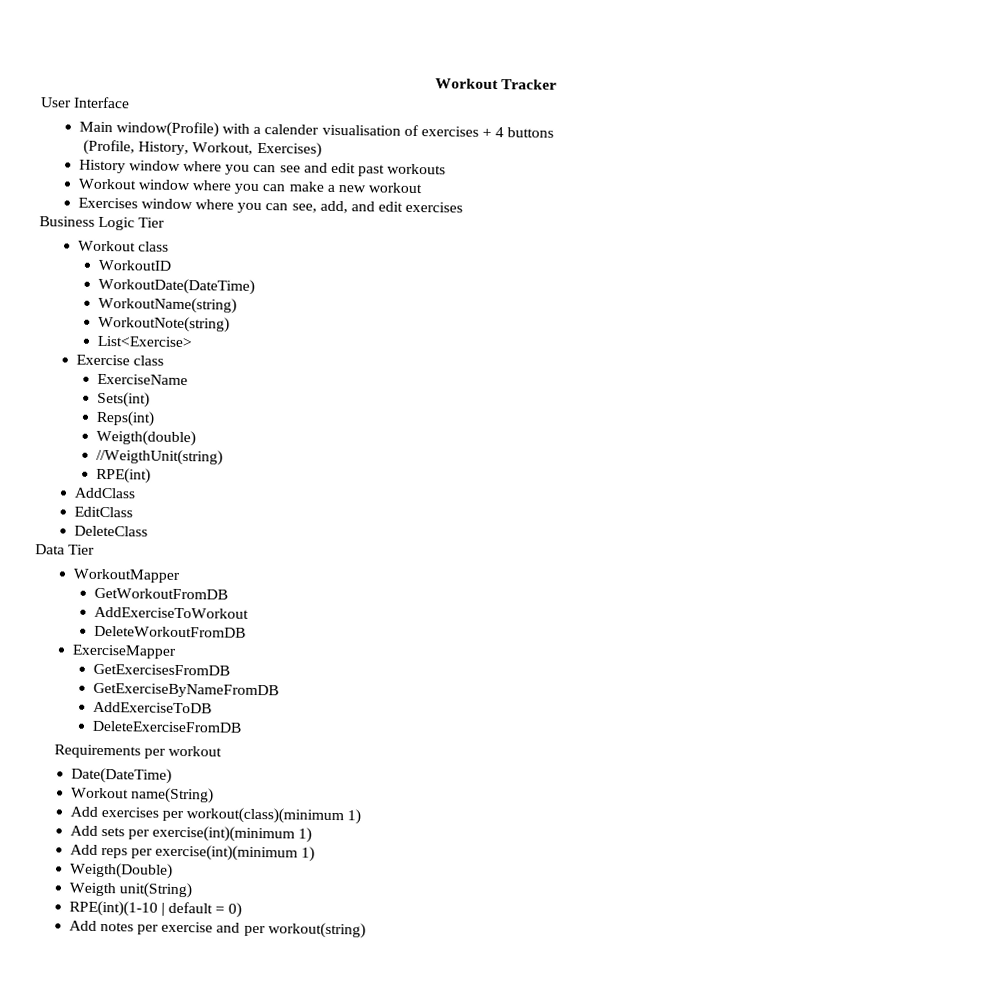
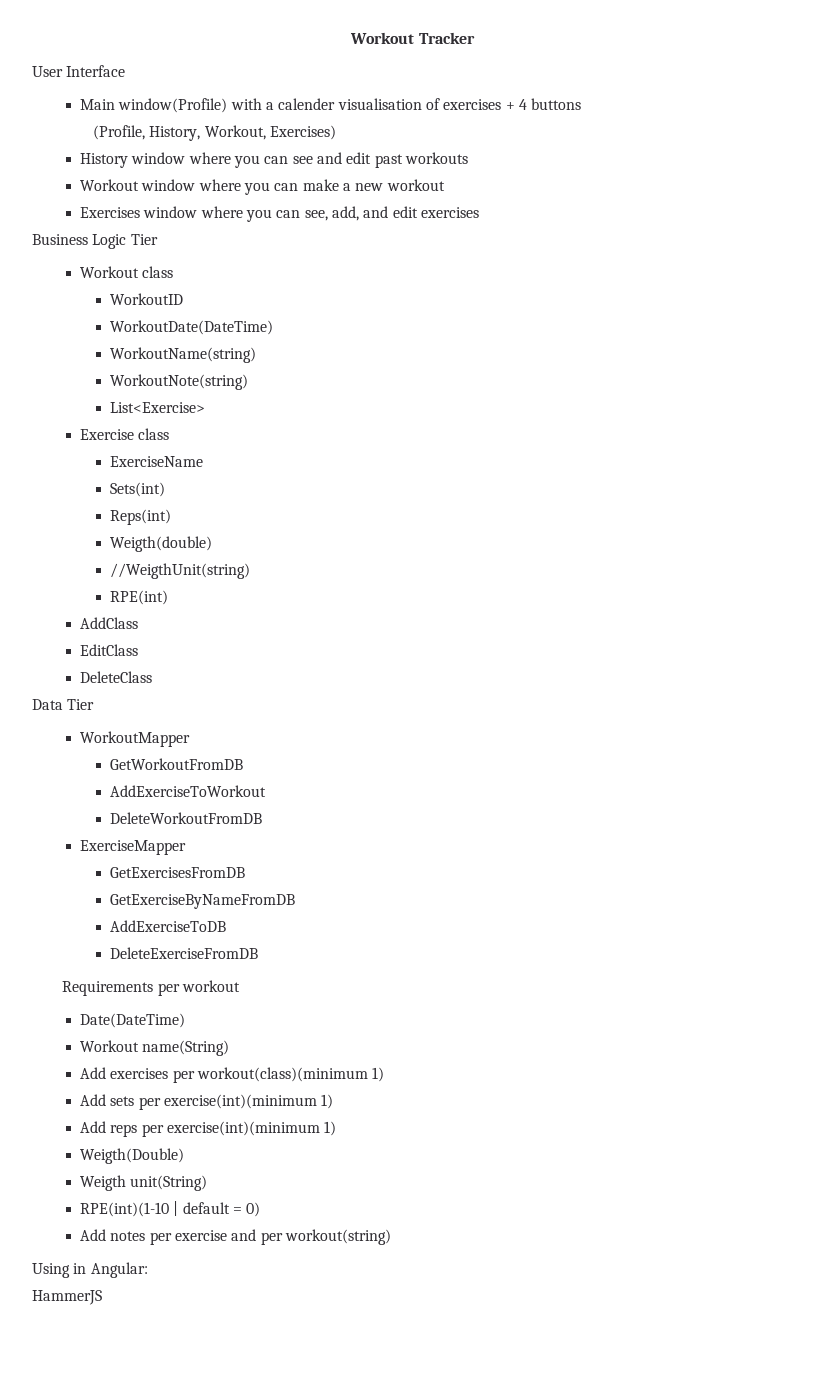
(366, 930) none -> [32,1262,148,1278] [32,1290,102,1305] // Using in Angular: // HammerJS

